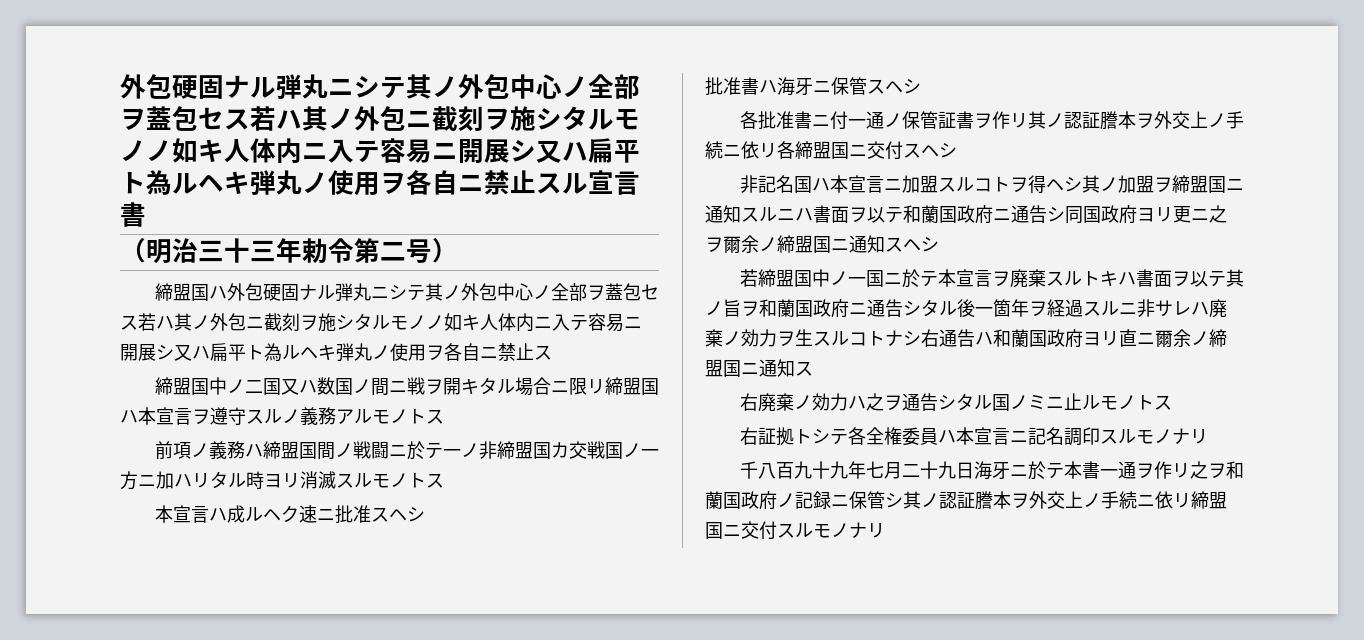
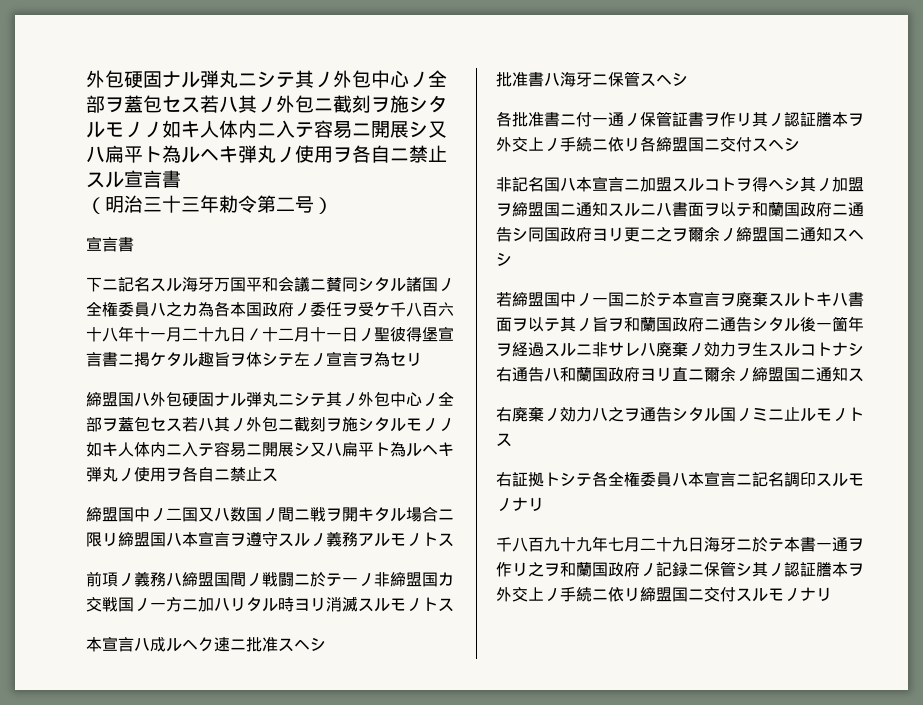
(458, 250) none -> [86,236,134,252] [86,276,454,292] [86,301,454,317] [86,326,454,342] [86,351,422,367] // 宣言書 // 下ニ記名スル海牙万国平和会議ニ賛同シタル諸国ノ全権委員ハ之カ為各本国政府ノ委任ヲ受ケ千八百六十八年十一月二十九日／十二月十一日ノ聖彼得堡宣言書ニ掲ケタル趣旨ヲ体シテ左ノ宣言ヲ為セリ

